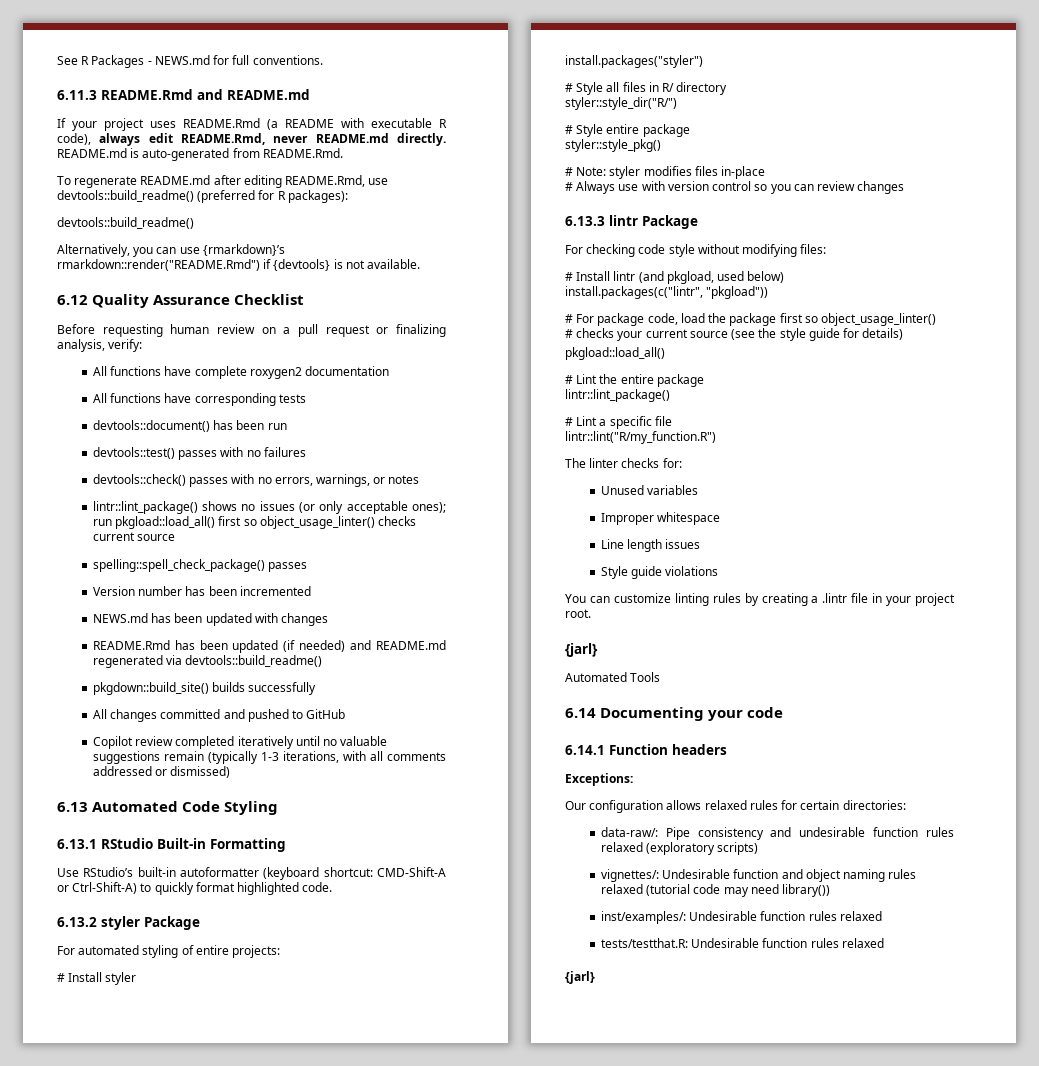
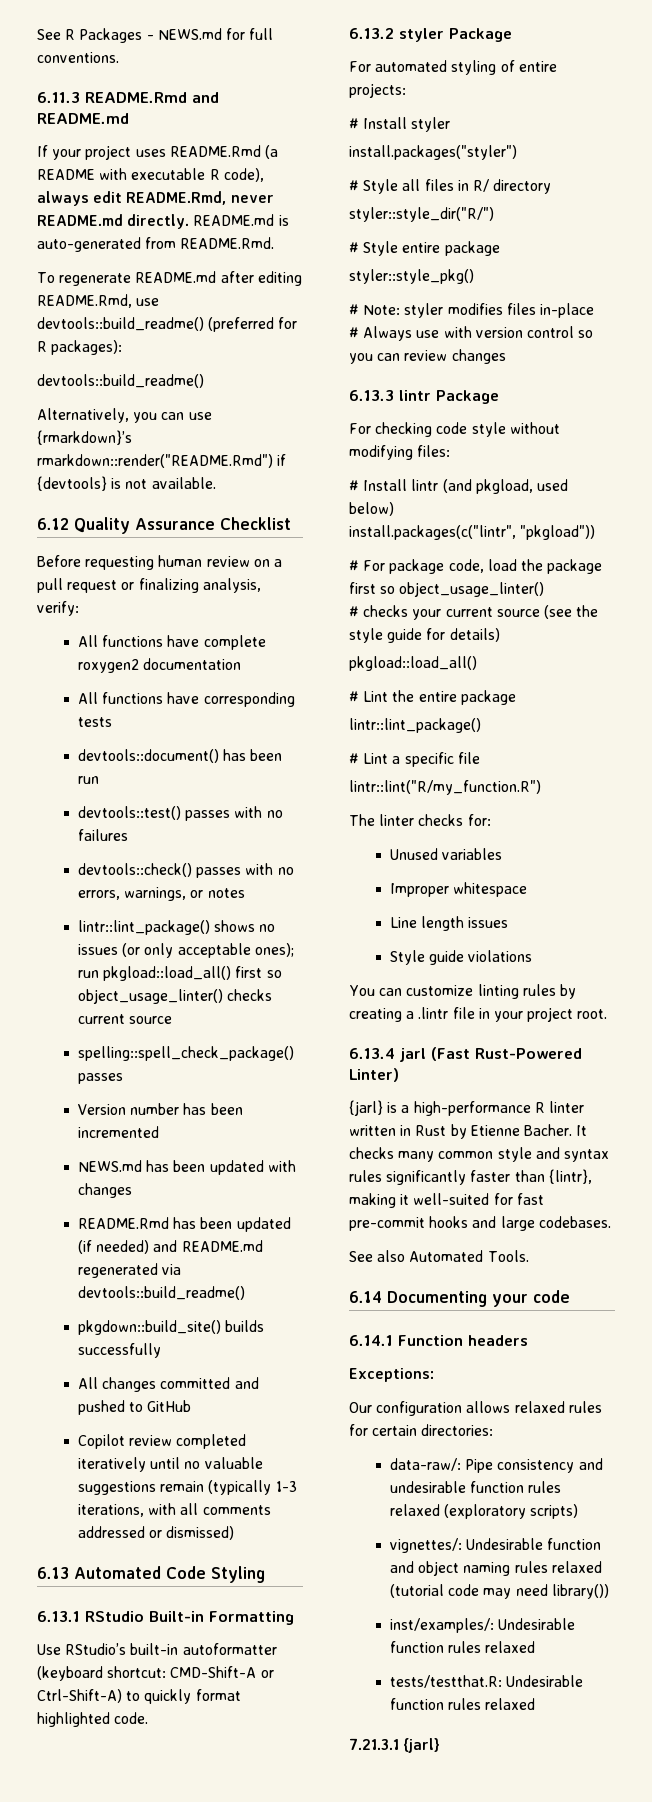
[565,643,598,657] [565,672,661,682] {jarl} // Automated Tools -> [349,1047,582,1062] [349,1068,399,1082] [349,1100,584,1116] [349,1124,588,1139] [349,1147,609,1162] [349,1169,592,1185] [349,1193,544,1208] [349,1216,611,1231] [349,1250,529,1262] 6.13.4 jarl (Fast Rust-Powered Linter) // {jarl} is a high-performance R linter written in Rust by Etienne Bacher. It checks many common style and syntax rules significantly faster than {lintr}, making it well-suited for fast pre-commit hooks and large codebases. // See also Automated Tools.
(884, 943) none -> [349,1738,399,1750] 7.21.3.1

